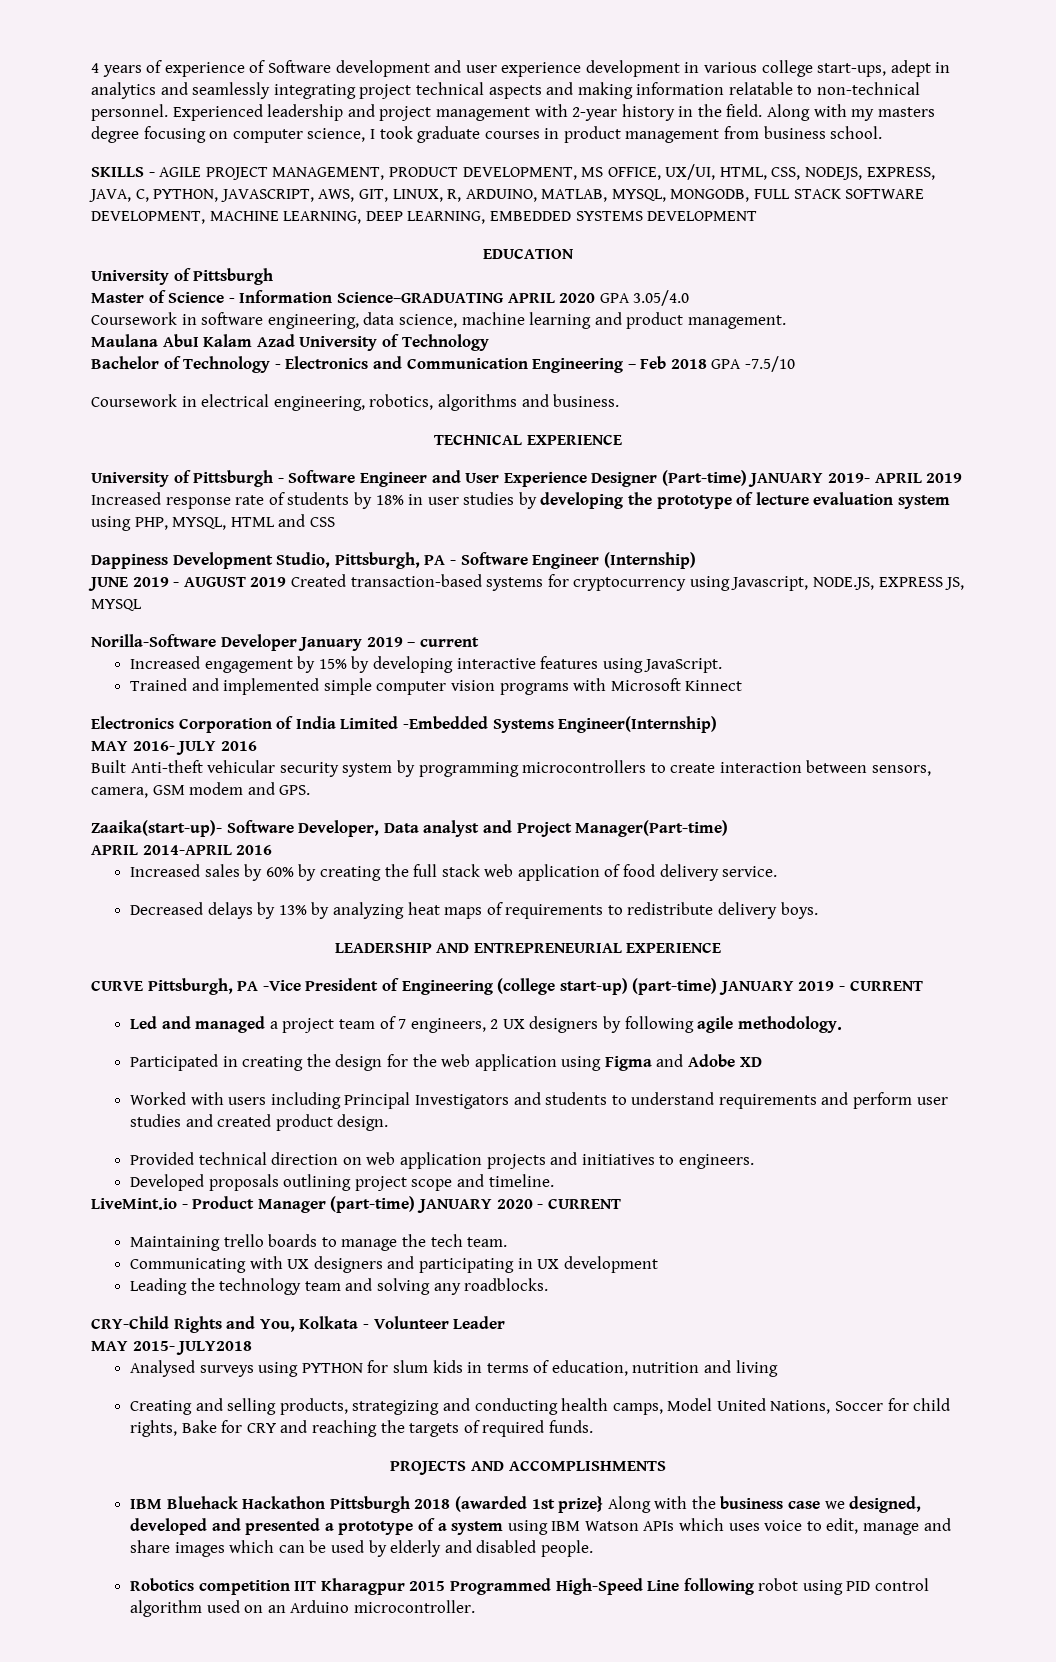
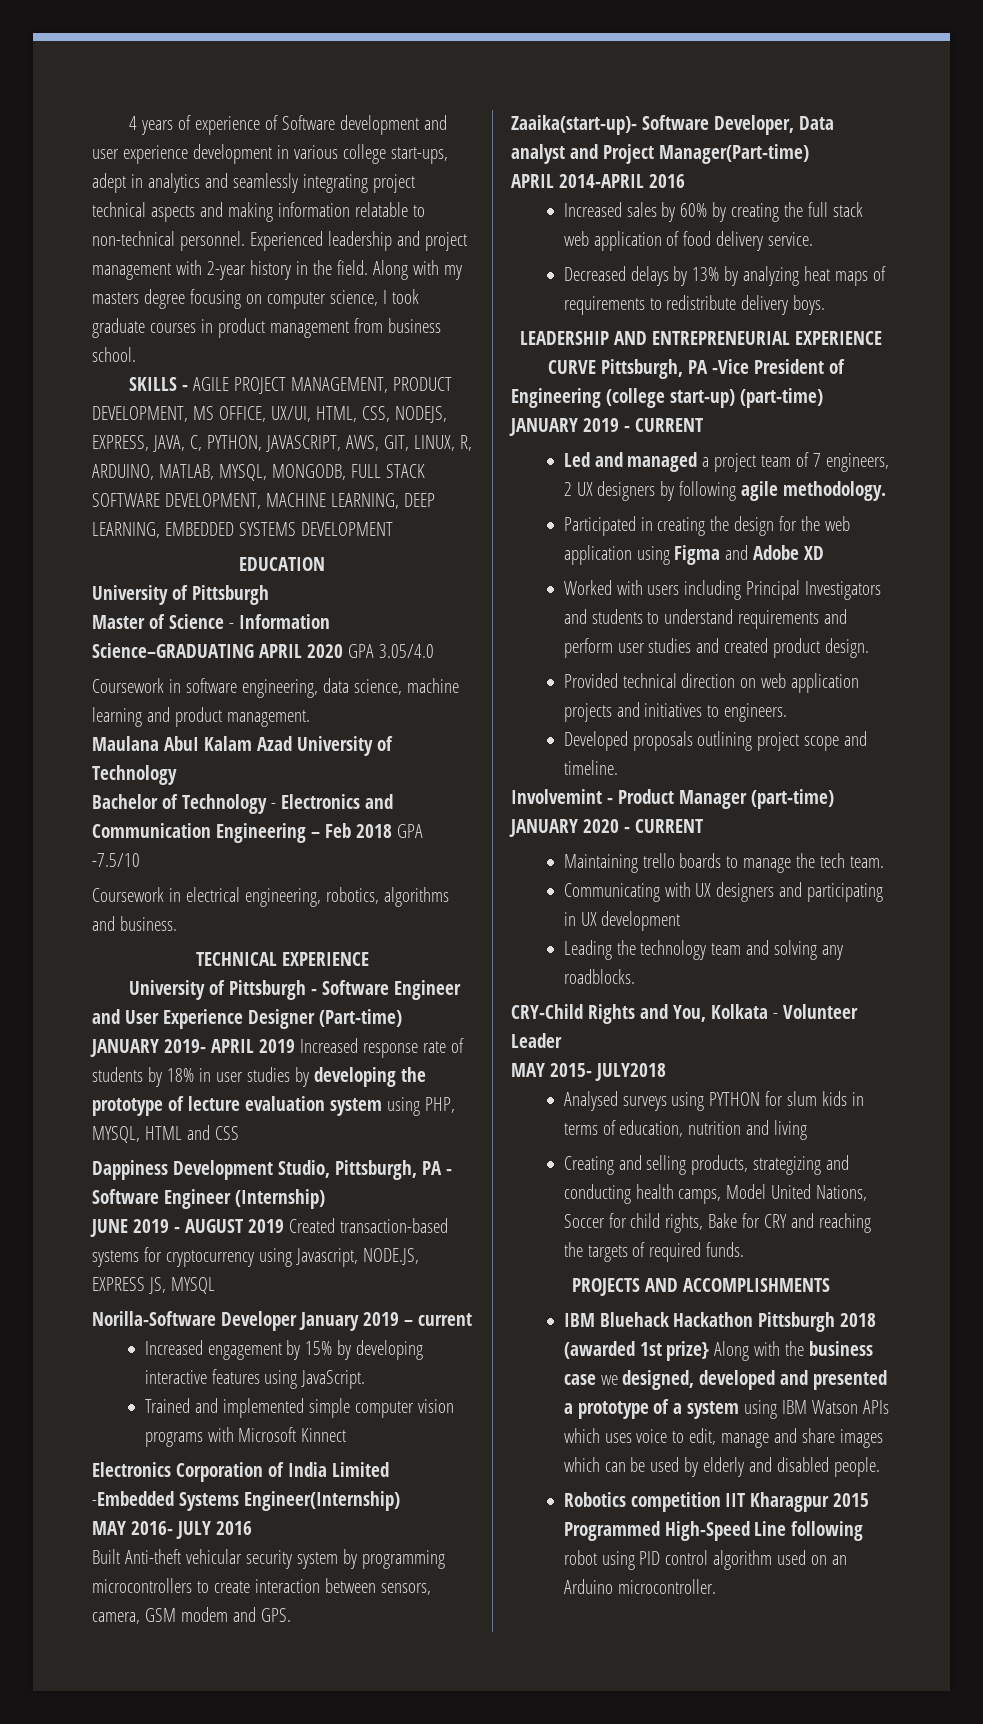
[91,1198,177,1210] LiveMint.io -> [511,789,602,804] Involvemint

